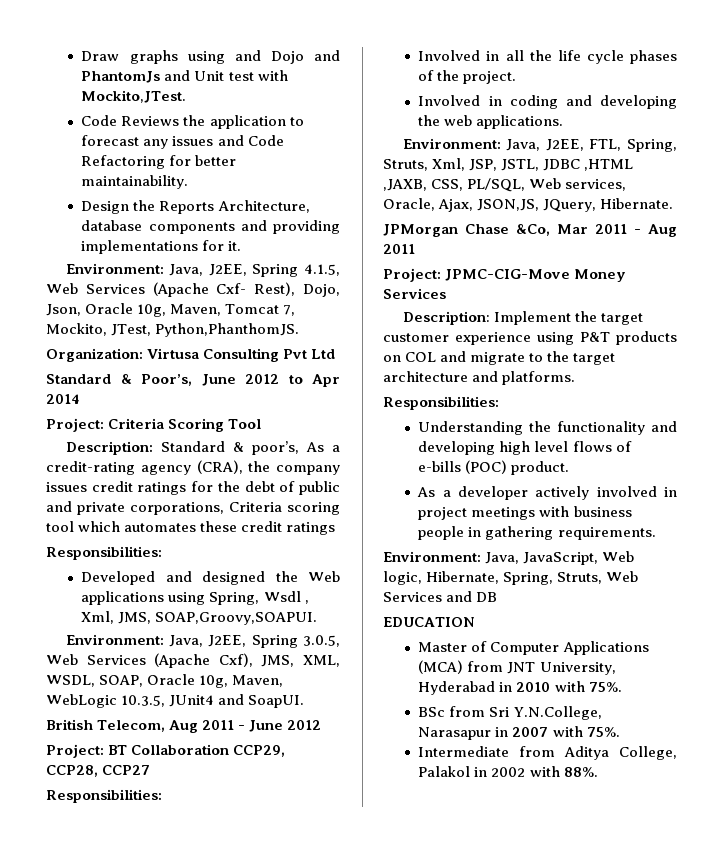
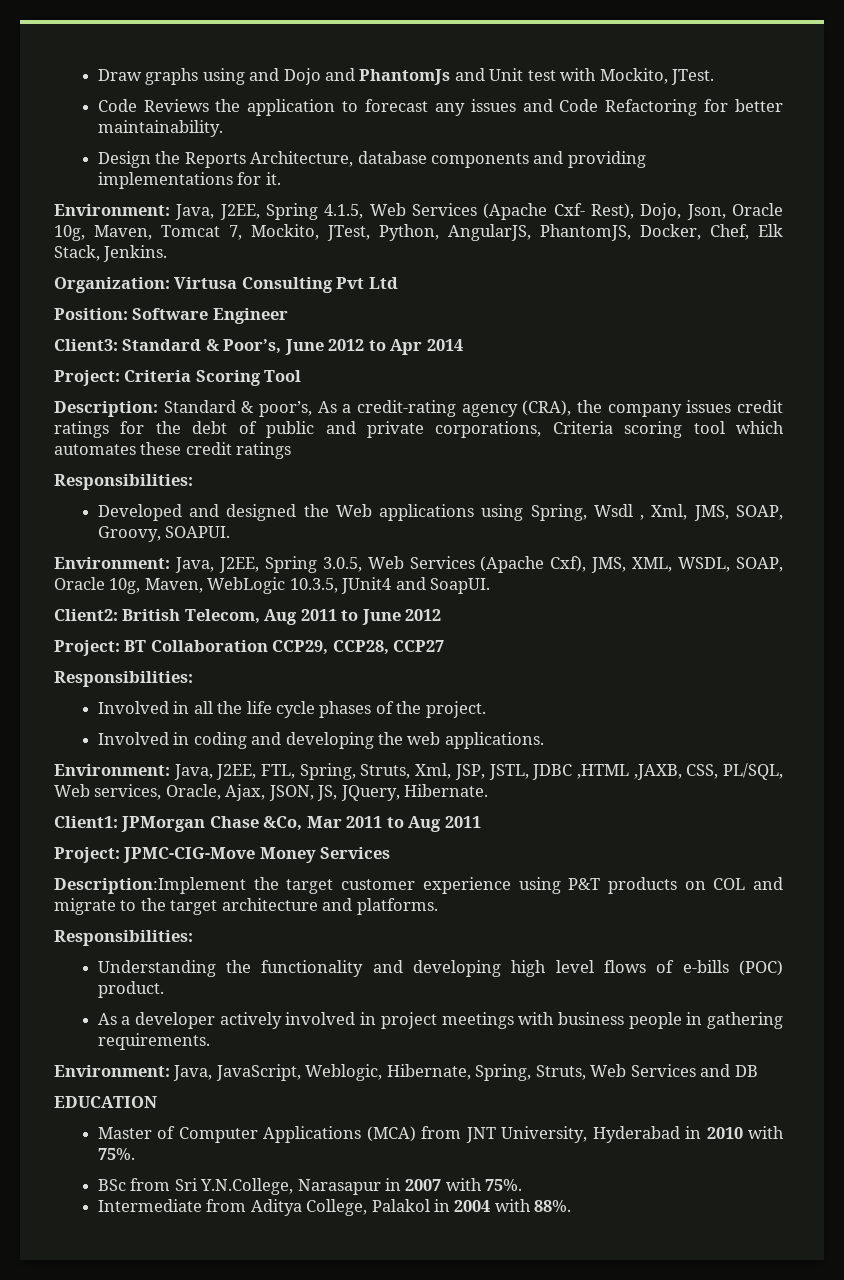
[81,90,187,103] Mockito,JTest. -> [599,68,715,85] Mockito, JTest.
[155,323,300,337] Python,PhanthomJS. -> [379,224,783,241] [54,245,168,262] Python, AngularJS, PhantomJS, Docker, Chef, Elk Stack, Jenkins.
(336, 354) none -> [54,308,288,324] [54,339,118,351] Position: Software Engineer // Client3:
[155,612,318,625] SOAP,Groovy,SOAPUI. -> [736,505,784,520] [97,526,231,542] SOAP, Groovy, SOAPUI.
(305, 701) none -> [54,609,118,621] Client2:
[238,725,246,730] - -> [341,610,359,621] to
[477,199,540,211] JSON,JS, -> [268,785,338,801] JSON, JS,
(674, 203) none -> [54,816,118,828] Client1:
[634,229,641,234] - -> [386,817,404,828] to
[402,311,571,325] Description: Implement -> [54,877,246,894] Description:Implement
[602,551,635,562] [383,571,422,585] Web logic, -> [305,1064,383,1081] Weblogic,
[491,767,526,777] 2002 -> [454,1200,491,1212] 2004

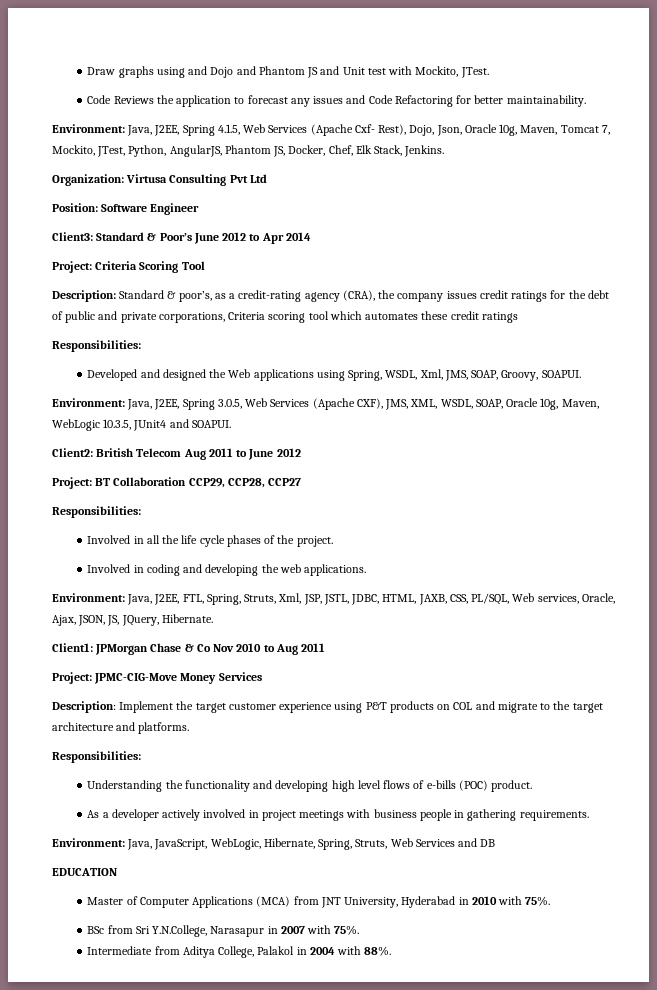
[359,69,451,85] PhantomJs -> [258,66,319,78] Phantom JS
[97,151,646,168] [97,172,281,189] // Design the Reports Architecture, database components and providing implementations for it. -> (586, 101) none
[540,224,631,241] PhantomJS, -> [224,145,286,157] Phantom JS,
[223,339,282,354] Poor’s, -> [159,233,192,241] Poor’s
[317,401,337,413] As -> [214,293,226,299] as
[593,504,645,520] Wsdl , -> [385,370,418,380] WSDL,
[550,556,587,572] Cxf), -> [356,398,383,409] CXF),
[430,578,491,594] SoapUI. -> [191,420,231,428] SOAPUI.
[184,609,260,624] Telecom, -> [136,448,182,457] Telecom
[532,764,682,780] JDBC ,HTML ,JAXB, -> [351,594,447,605] JDBC, HTML, JAXB,
[263,816,383,831] &Co, Mar 2011 -> [184,643,262,652] & Co Nov 2010
[54,877,246,894] Description:Implement -> [52,701,174,713] Description: Implement
[305,1064,383,1081] Weblogic, -> [210,838,261,850] WebLogic,

